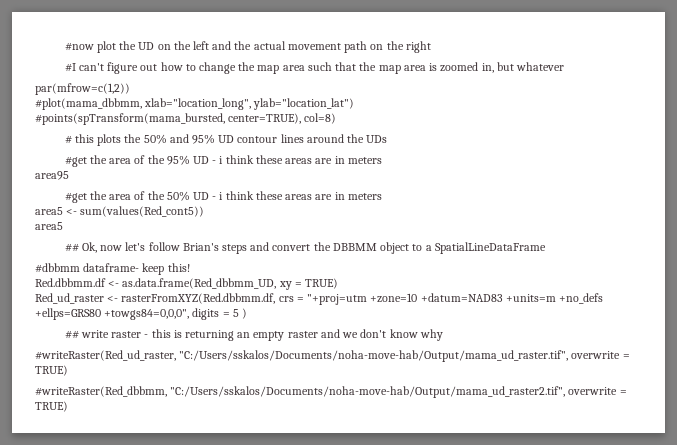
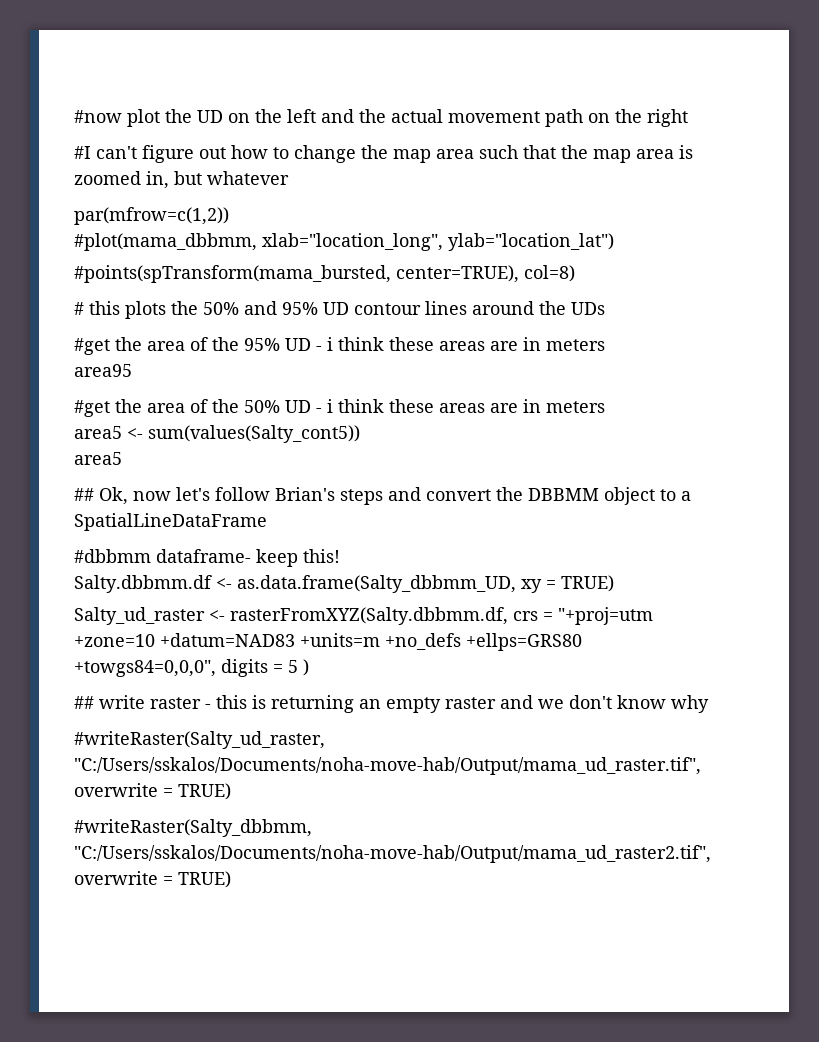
[80,206,205,217] sum(values(Red_cont5)) -> [148,425,360,443] sum(values(Salty_cont5))
[35,278,277,289] Red.dbbmm.df <- as.data.frame(Red_dbbmm_UD, -> [74,575,516,593] Salty.dbbmm.df <- as.data.frame(Salty_dbbmm_UD,
[35,293,276,304] Red_ud_raster <- rasterFromXYZ(Red.dbbmm.df, -> [74,607,508,625] Salty_ud_raster <- rasterFromXYZ(Salty.dbbmm.df,
[35,350,176,361] #writeRaster(Red_ud_raster, -> [74,731,325,749] #writeRaster(Salty_ud_raster,
[35,386,167,397] #writeRaster(Red_dbbmm, -> [74,819,312,837] #writeRaster(Salty_dbbmm,

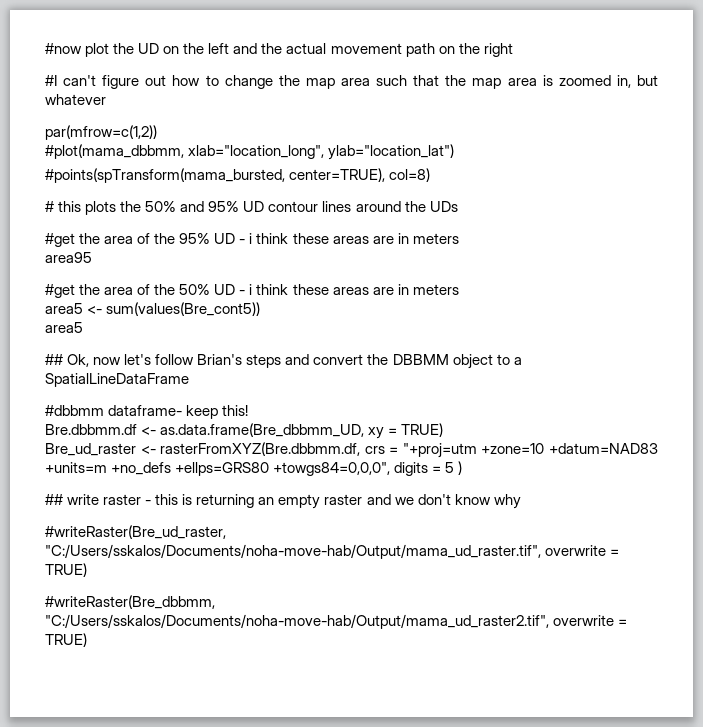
[148,425,360,443] sum(values(Salty_cont5)) -> [106,302,261,316] sum(values(Bre_cont5))
[74,575,516,593] Salty.dbbmm.df <- as.data.frame(Salty_dbbmm_UD, -> [45,423,365,437] Bre.dbbmm.df <- as.data.frame(Bre_dbbmm_UD,
[74,607,508,625] Salty_ud_raster <- rasterFromXYZ(Salty.dbbmm.df, -> [45,442,361,456] Bre_ud_raster <- rasterFromXYZ(Bre.dbbmm.df,
[74,731,325,749] #writeRaster(Salty_ud_raster, -> [45,525,226,539] #writeRaster(Bre_ud_raster,
[74,819,312,837] #writeRaster(Salty_dbbmm, -> [45,595,215,609] #writeRaster(Bre_dbbmm,

